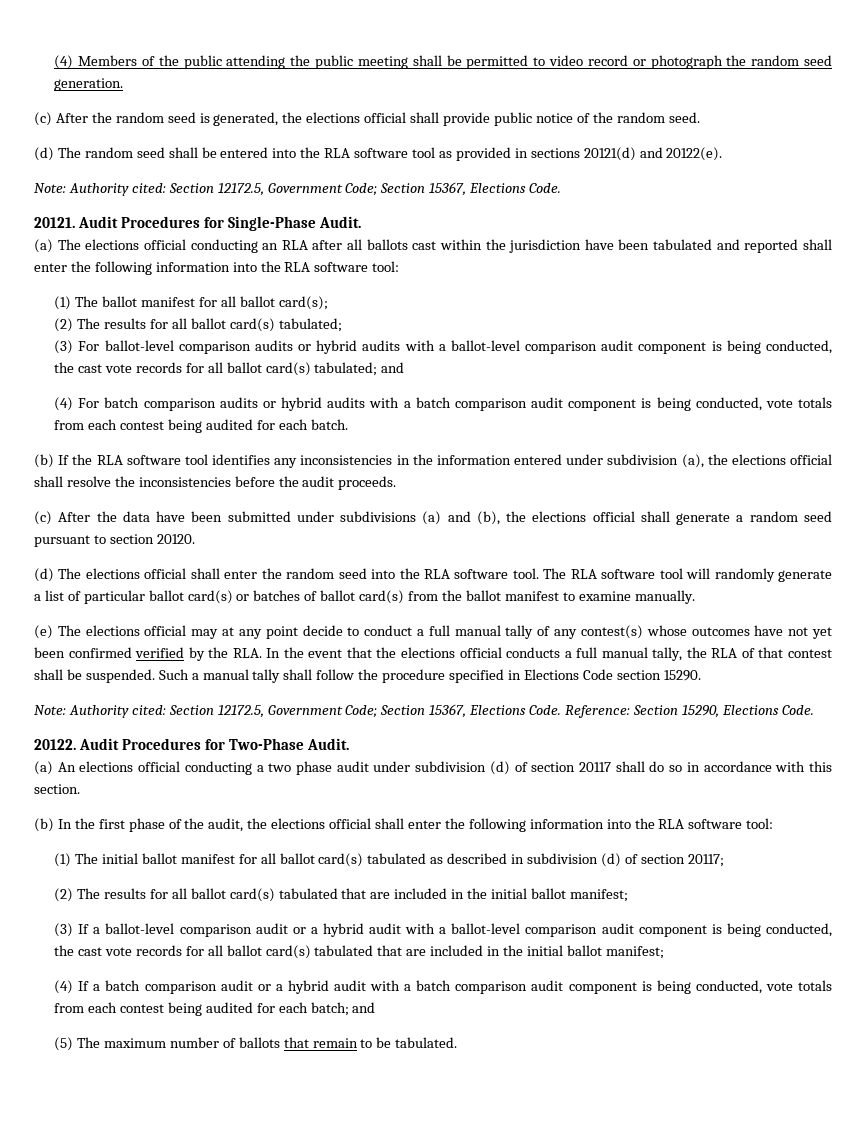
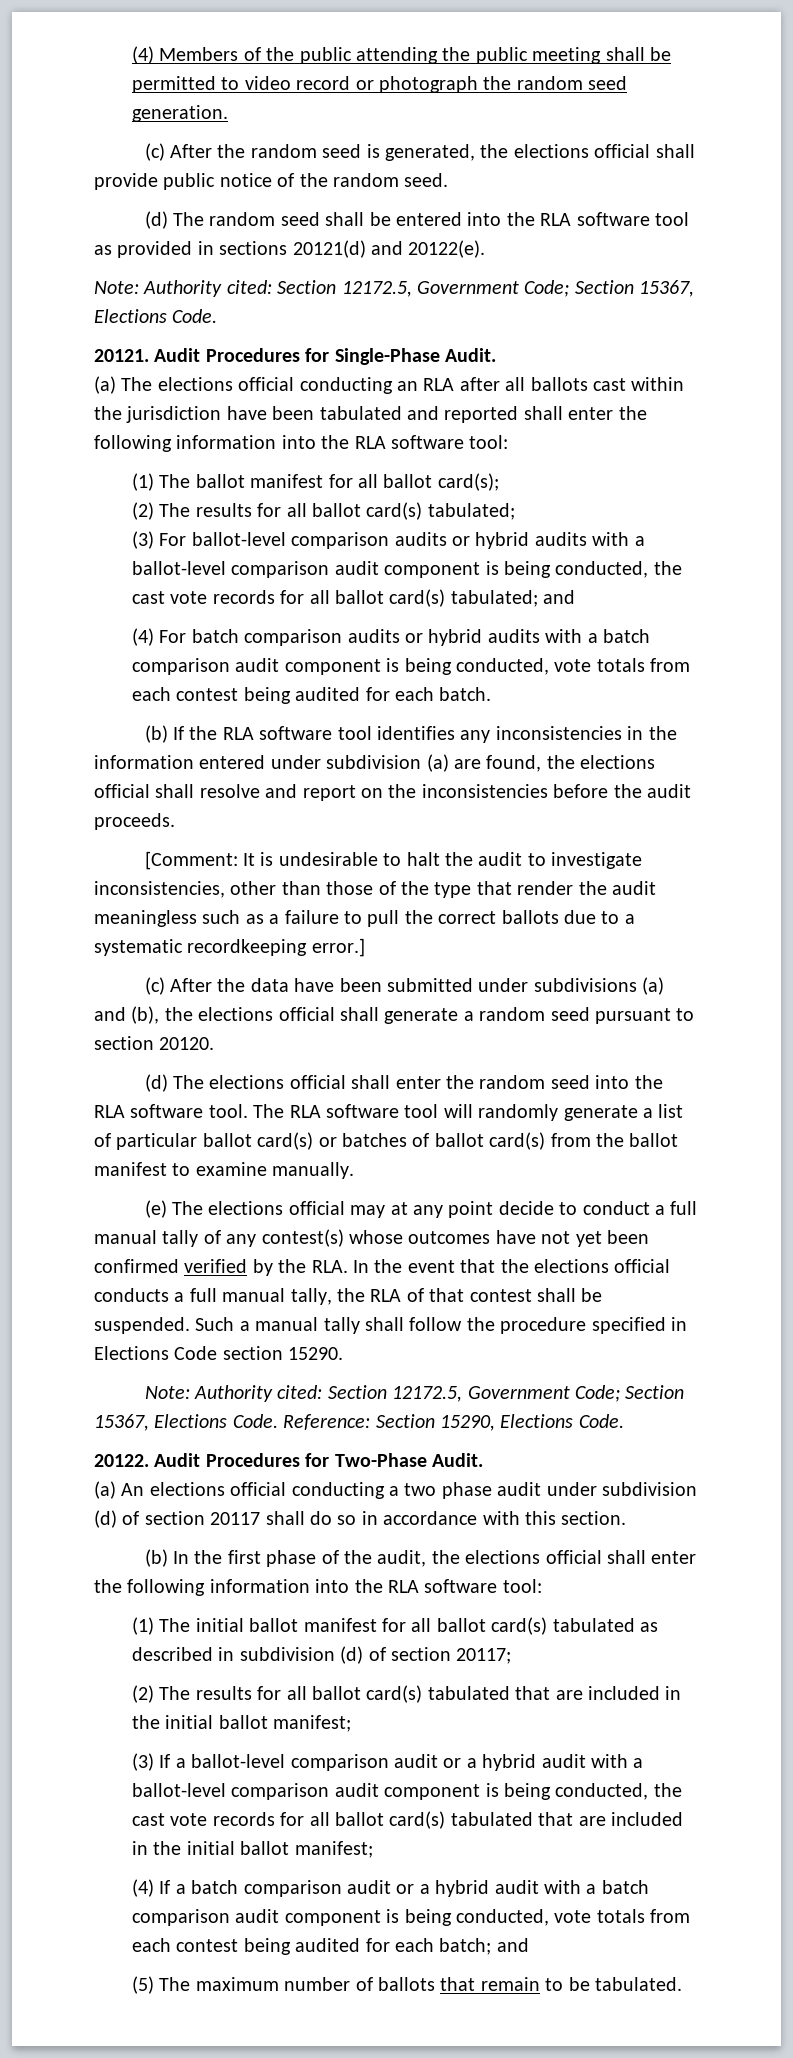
[681,454,704,468] (a), -> [426,754,542,772] (a) are found,
(111, 481) none -> [265,784,383,801] and report on
(397, 483) none -> [144,851,643,870] [94,881,656,898] [94,910,635,927] [94,938,365,957] // [Comment: It is undesirable to halt the audit to investigate inconsistencies, other than those of the type that render the audit meaningless such as a failure to pull the correct ballots due to a systematic recordkeeping error.]

